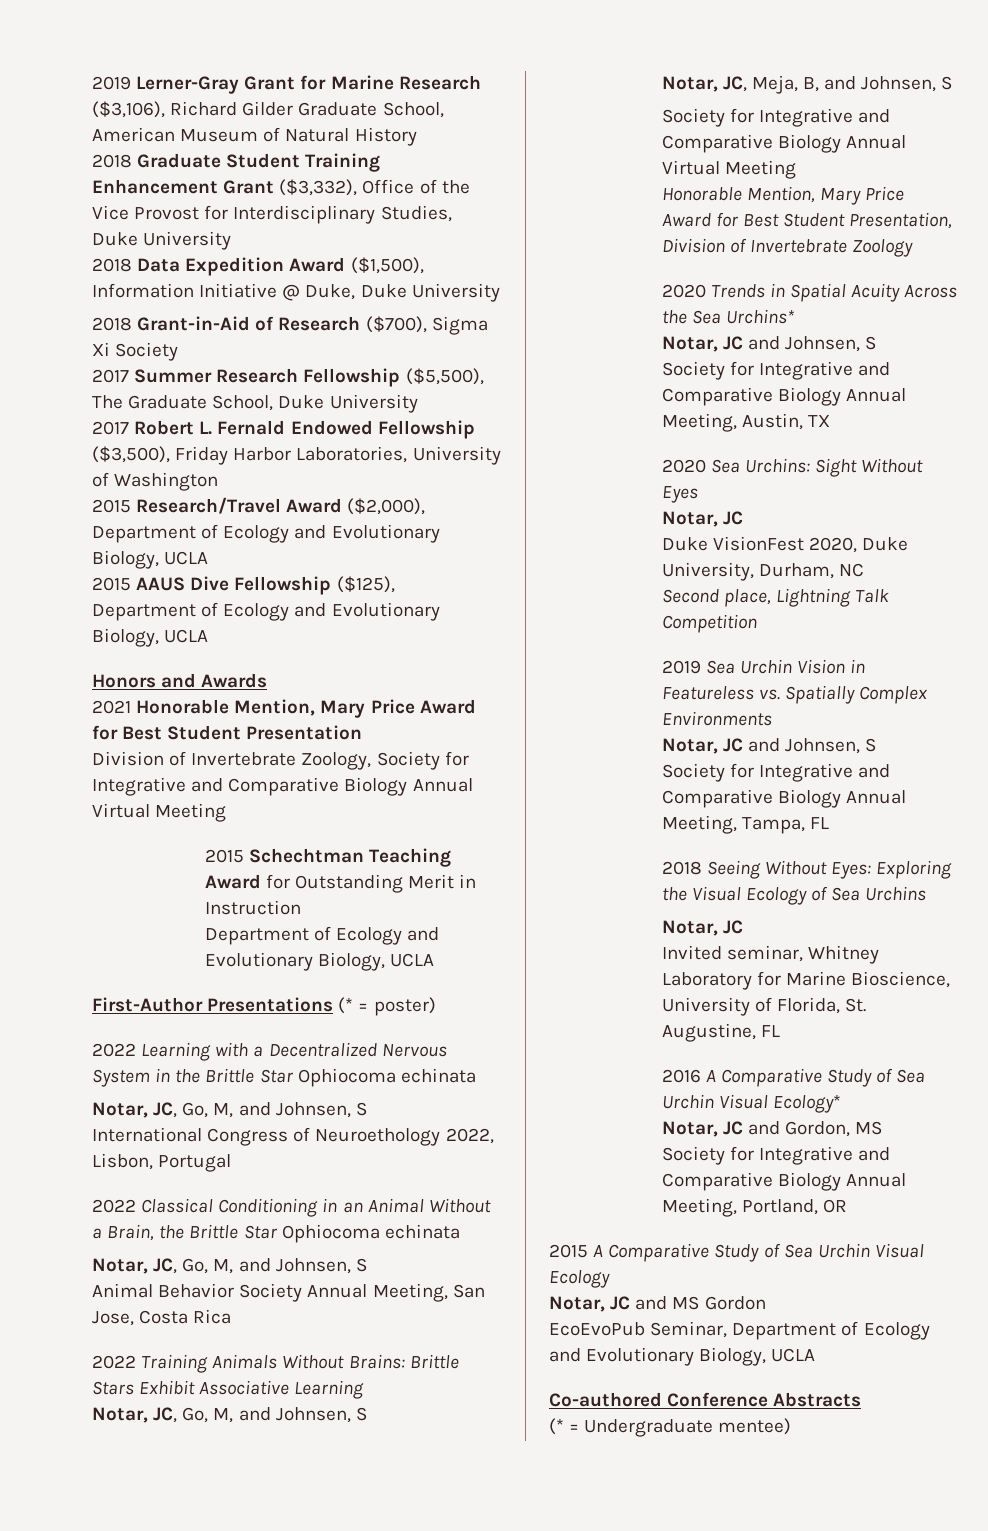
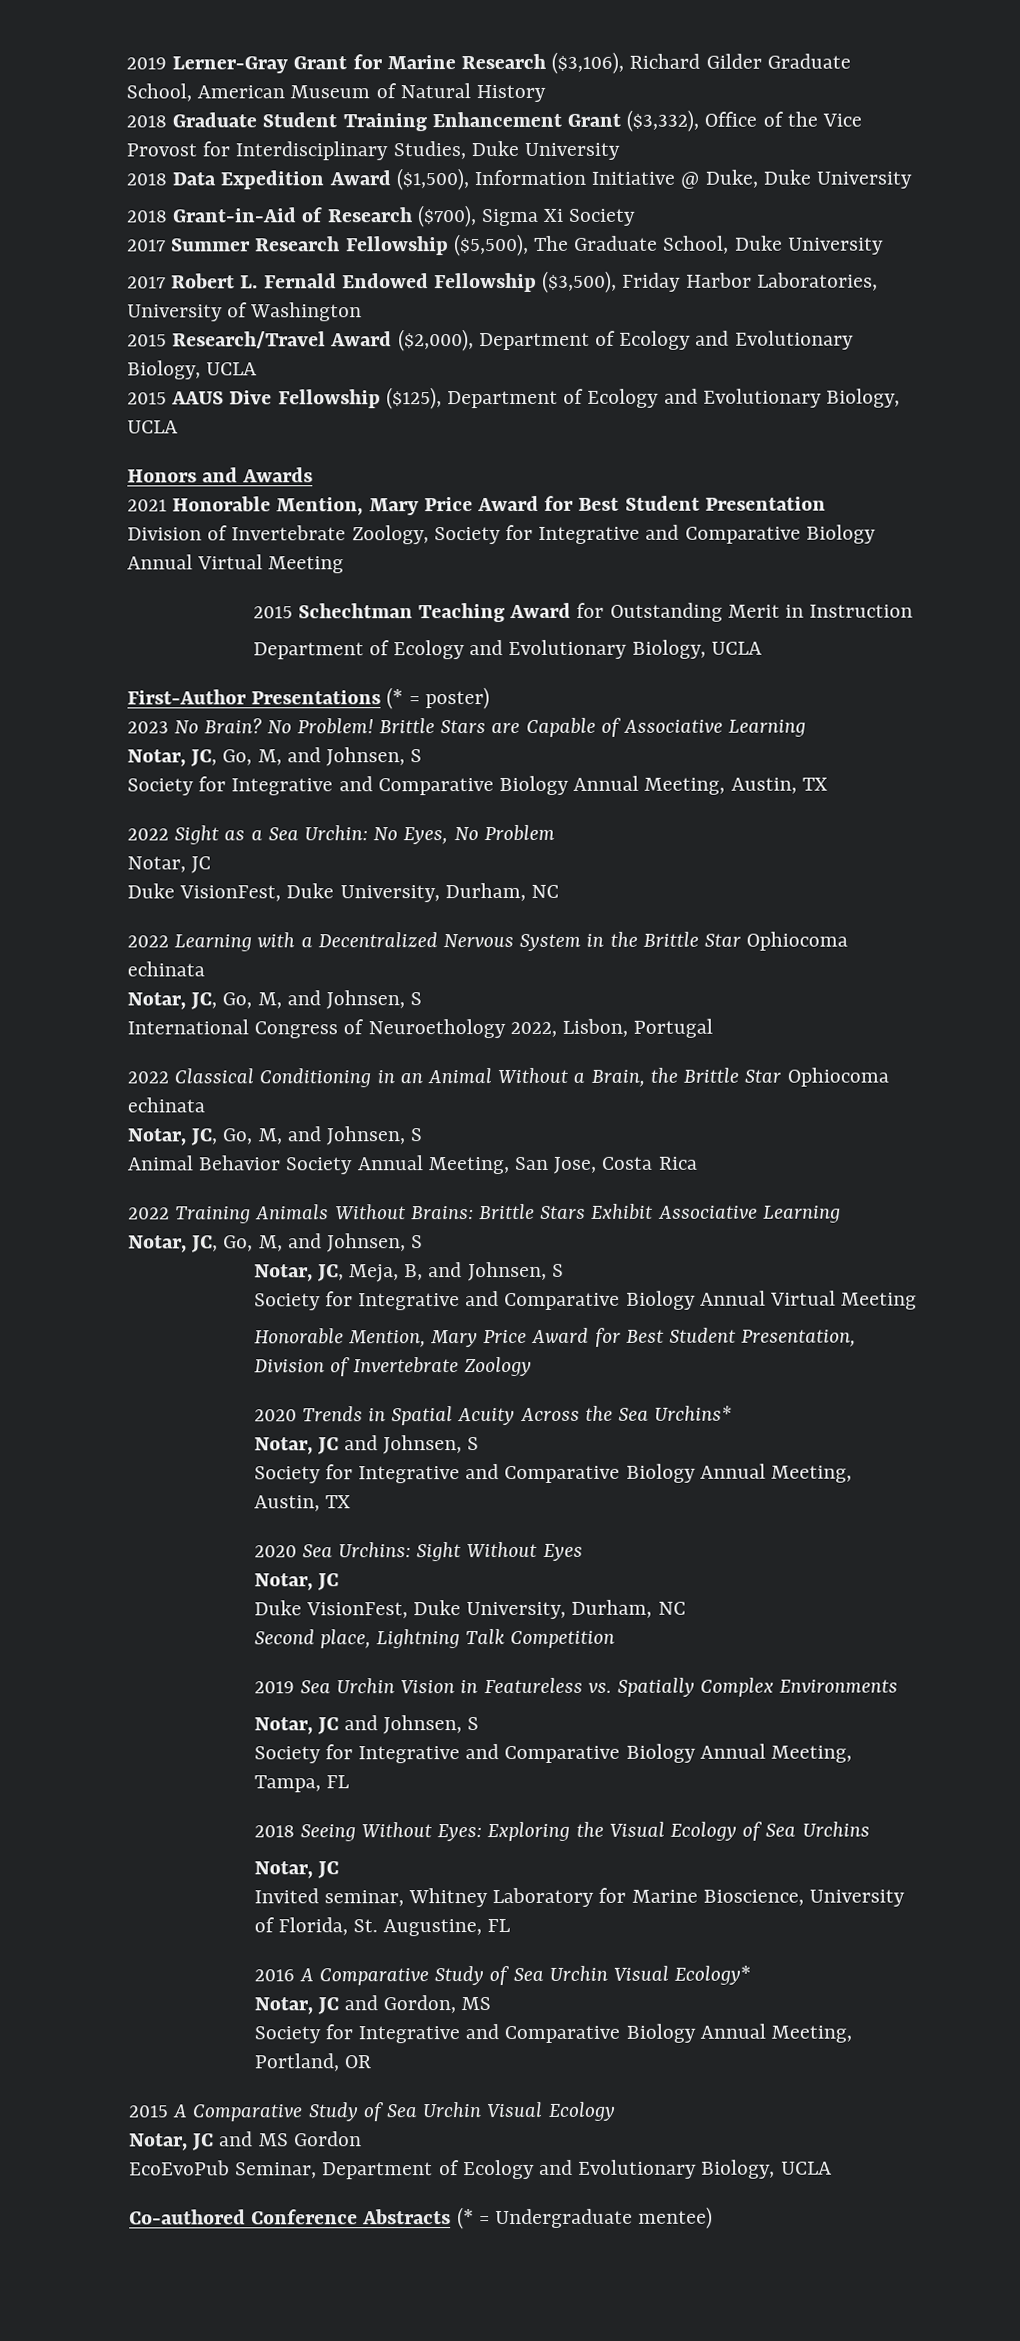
(436, 1006) none -> [127,717,807,737] [127,747,423,767] [127,775,828,796] [127,824,555,845] [127,856,212,874] [127,882,560,903] // 2023 No Brain? No Problem! Brittle Stars are Capable of Associative Learning // Notar, JC, Go, M, and Johnsen, S // Society for Integrative and Comparative Biology Annual Meeting, Austin, TX // 2022 Sight as a Sea Urchin: No Eyes, No Problem // Notar, JC // Duke VisionFest, Duke University, Durham, NC
[712,536,857,553] VisionFest 2020, -> [305,1602,408,1619] VisionFest,
(862, 1399) // -> (452, 2217) none

